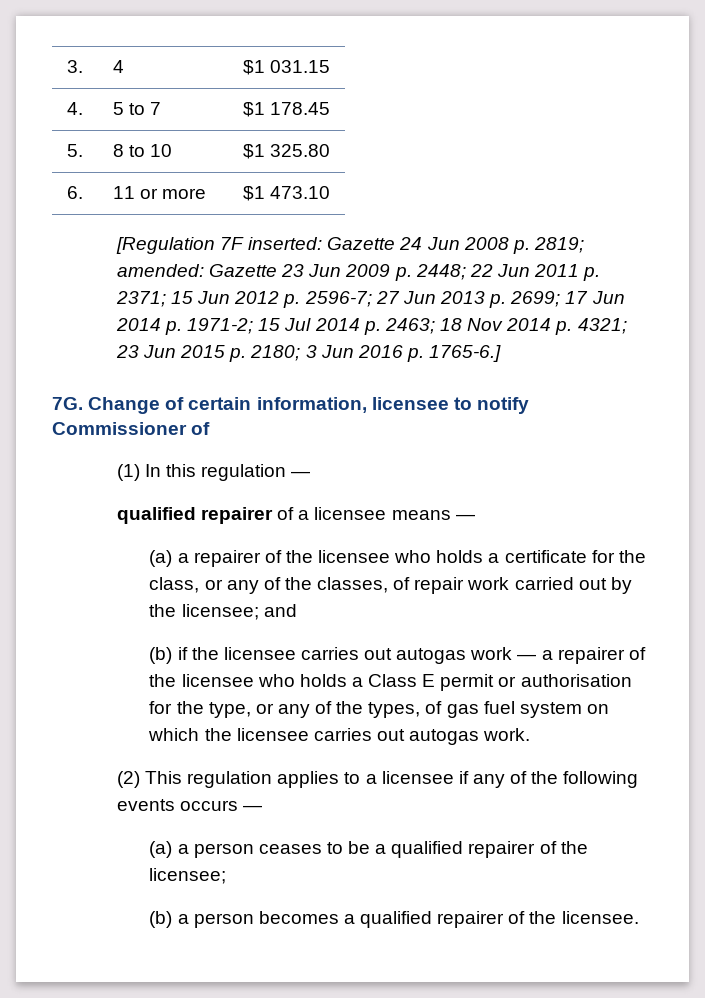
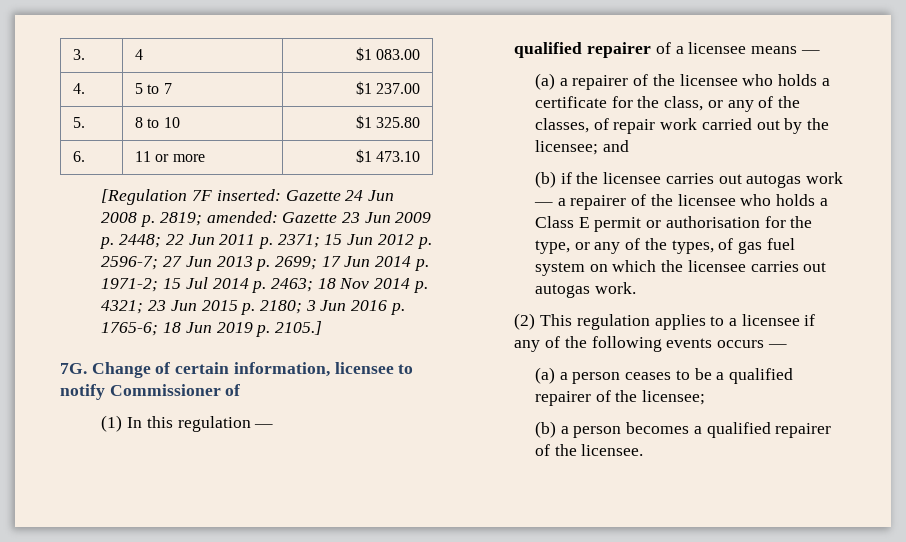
[270,60,331,73] 031.15 -> [376,49,421,60] 083.00
[270,102,331,115] 178.45 -> [376,83,421,94] 237.00
[429,345,502,362] 1765-6.] -> [101,321,322,337] 1765-6; 18 Jun 2019 p. 2105.]

